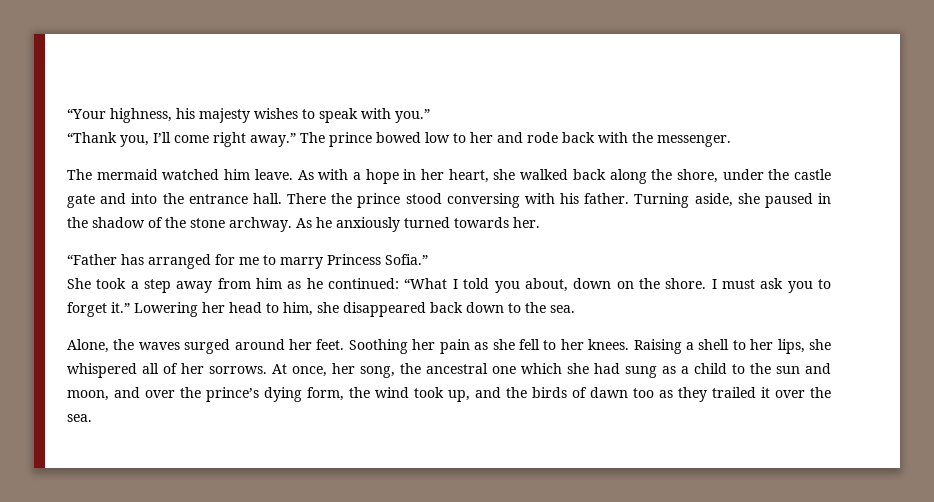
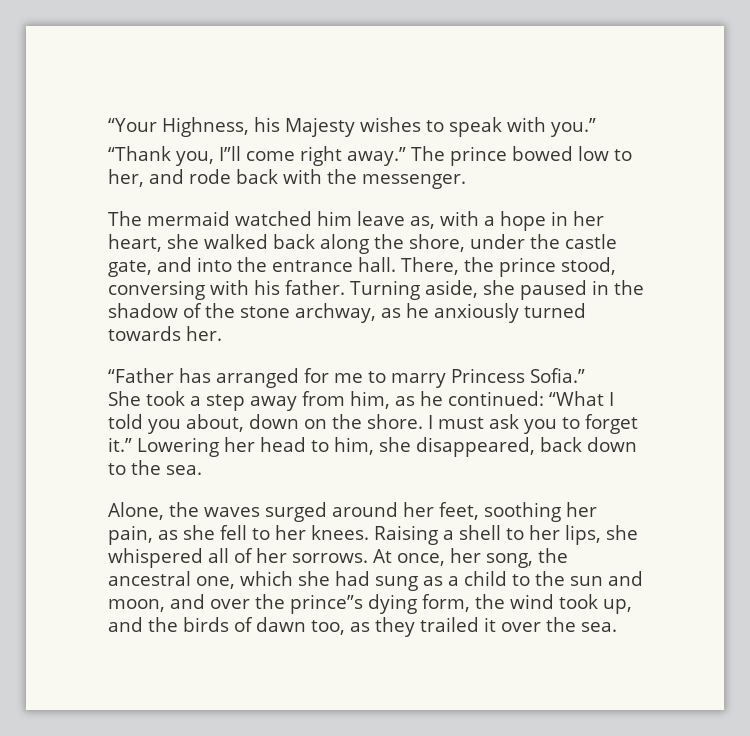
[110,108,250,123] highness, his majesty -> [161,117,355,137] Highness, his Majesty
[153,132,171,143] I’ll -> [219,146,241,161] I”ll
[470,132,493,143] her -> [108,169,144,187] her,
[254,169,314,180] leave. As -> [357,211,435,229] leave as,
[67,194,95,208] gate -> [108,260,152,277] gate,
[287,193,326,204] There -> [401,257,459,275] There,
[405,193,442,204] stood -> [561,257,616,275] stood,
[229,217,312,232] archway. As -> [295,303,401,323] archway, as
[256,278,283,289] him -> [350,391,390,409] him,
[343,302,426,317] disappeared -> [416,437,535,457] disappeared,
[316,339,470,354] feet. Soothing her pain -> [439,502,597,522] [108,525,153,545] feet, soothing her pain,
[492,366,516,374] one -> [196,576,235,589] one,
[206,387,259,402] prince’s -> [290,594,363,614] prince”s
[633,388,654,398] too -> [311,620,345,635] too,

